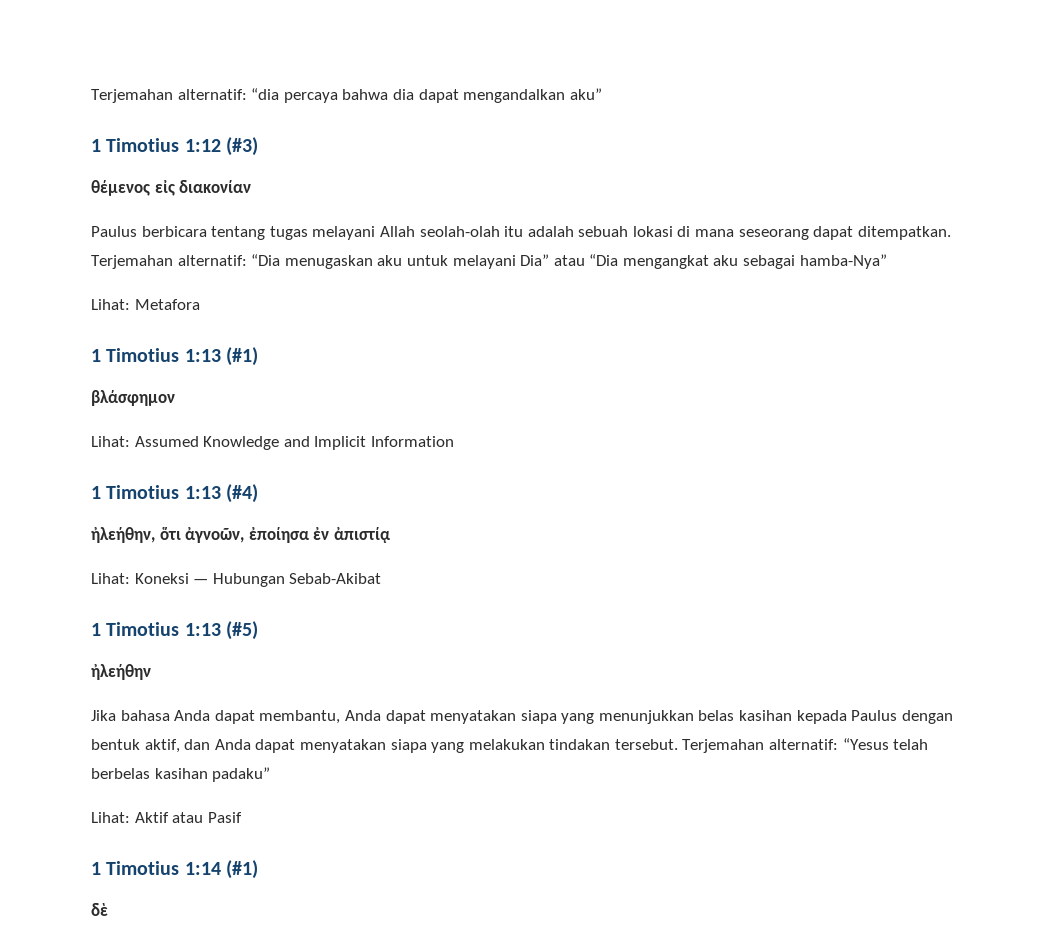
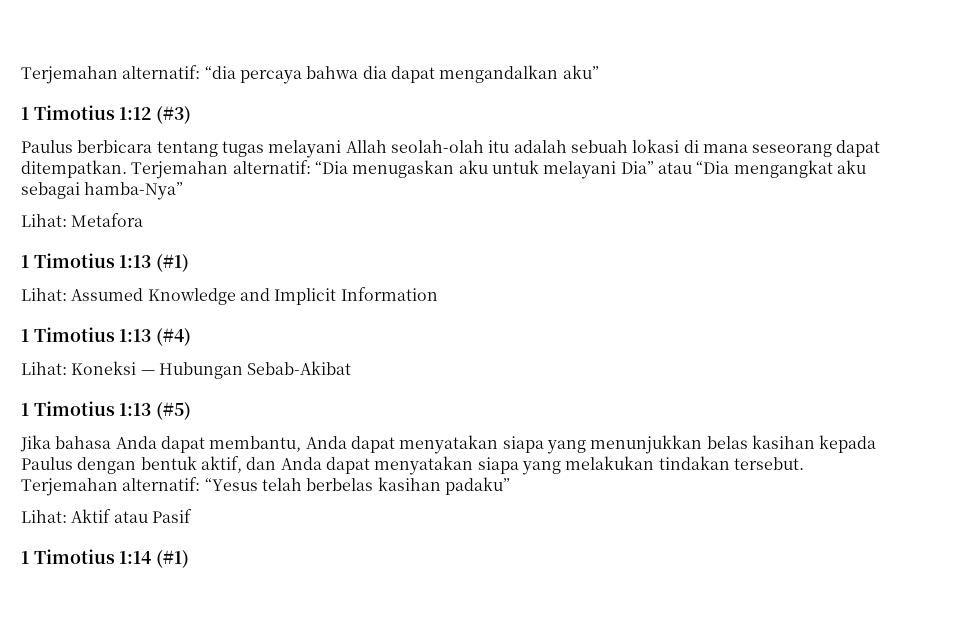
[91,180,252,196] // θέμενος εἰς διακονίαν -> (192, 115) none
[91,390,175,406] // βλάσφημον -> (190, 263) none
[91,527,390,543] // ἠλεήθην, ὅτι ἀγνοῶν, ἐποίησα ἐν ἀπιστίᾳ -> (192, 337) none
[91,664,151,680] // ἠλεήθην -> (192, 411) none
[91,903,108,916] // δὲ -> (190, 559) none

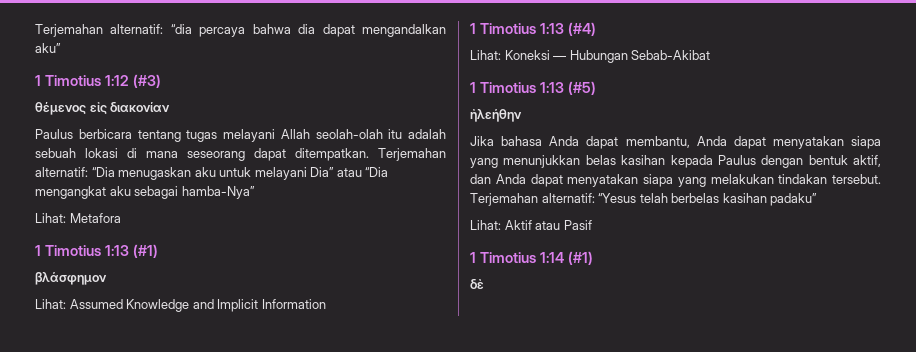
(192, 115) none -> [35,102,171,115] // θέμενος εἰς διακονίαν
(190, 263) none -> [35,272,107,285] // βλάσφημον
(192, 411) none -> [470,109,522,122] // ἠλεήθην
(190, 559) none -> [470,279,484,289] // δὲ

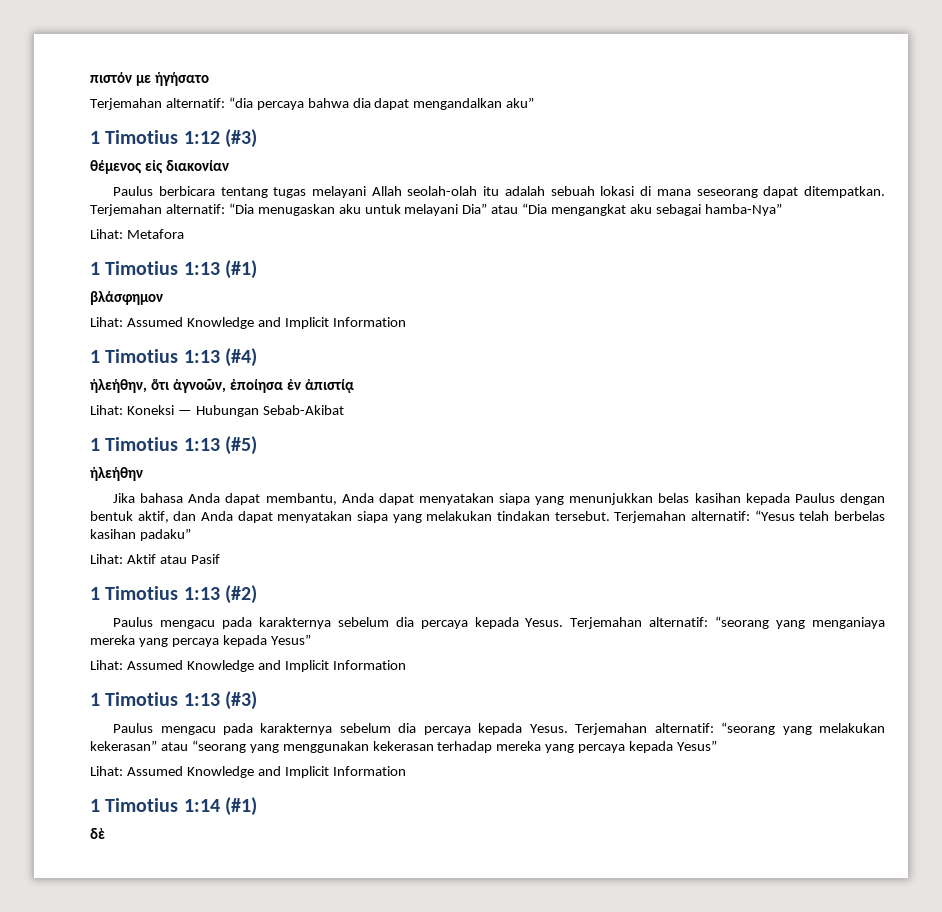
(35, 30) none -> [90,72,209,86] πιστόν με ἡγήσατο //
(596, 29) none -> [90,379,354,393] // ἠλεήθην, ὅτι ἀγνοῶν, ἐποίησα ἐν ἀπιστίᾳ
(592, 225) none -> [90,585,257,604] [113,616,885,629] [90,634,311,647] [90,660,406,672] [90,691,257,710] [113,722,885,735] [90,740,718,753] [90,766,406,778] // 1 Timotius 1:13 (#2) // Paulus mengacu pada karakternya sebelum dia percaya kepada Yesus. Terjemahan alternatif: “seorang yang menganiaya mereka yang percaya kepada Yesus” // Lihat: Assumed Knowledge and Implicit Information // 1 Timotius 1:13 (#3) // Paulus mengacu pada karakternya sebelum dia percaya kepada Yesus. Terjemahan alternatif: “seorang yang melakukan kekerasan” atau “seorang yang menggunakan kekerasan terhadap mereka yang percaya kepada Yesus” // Lihat: Assumed Knowledge and Implicit Information

